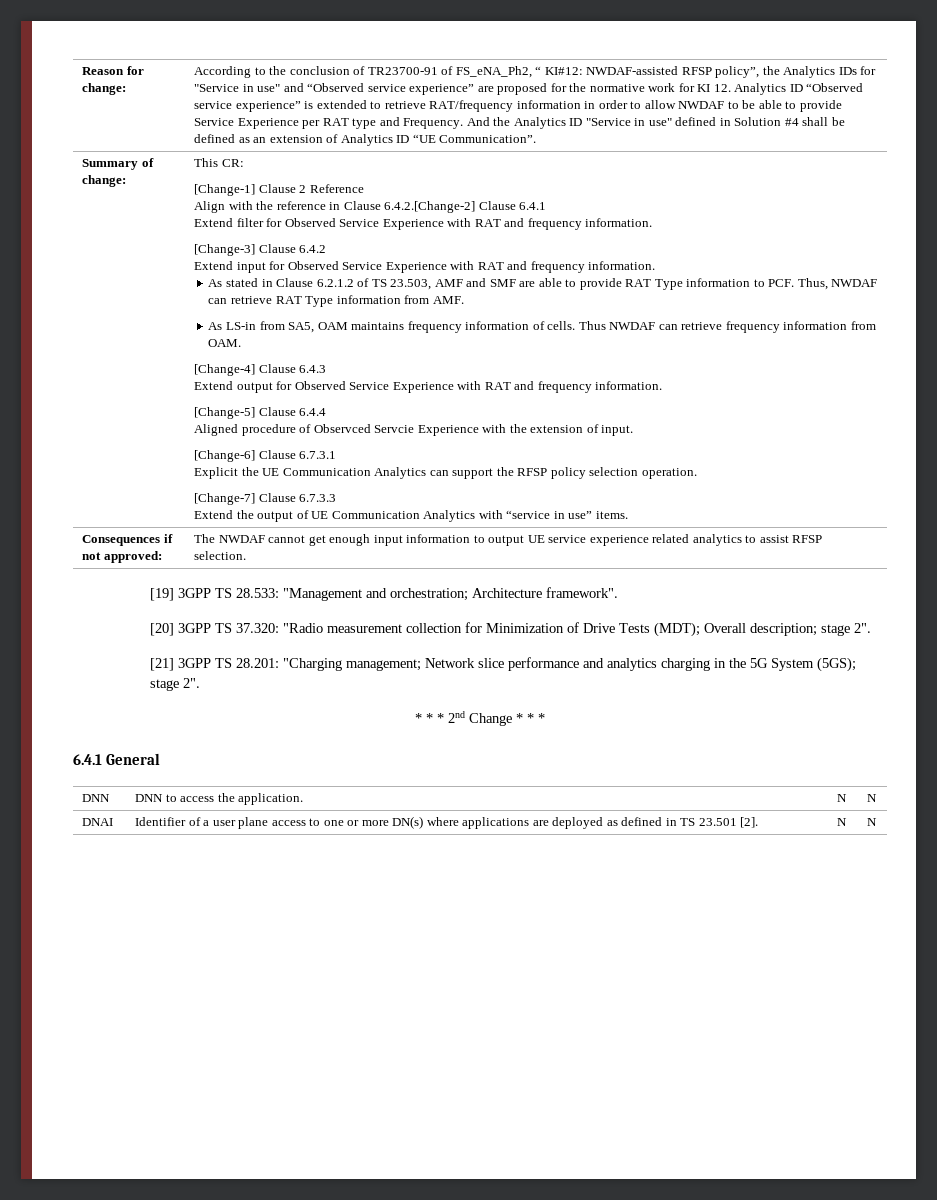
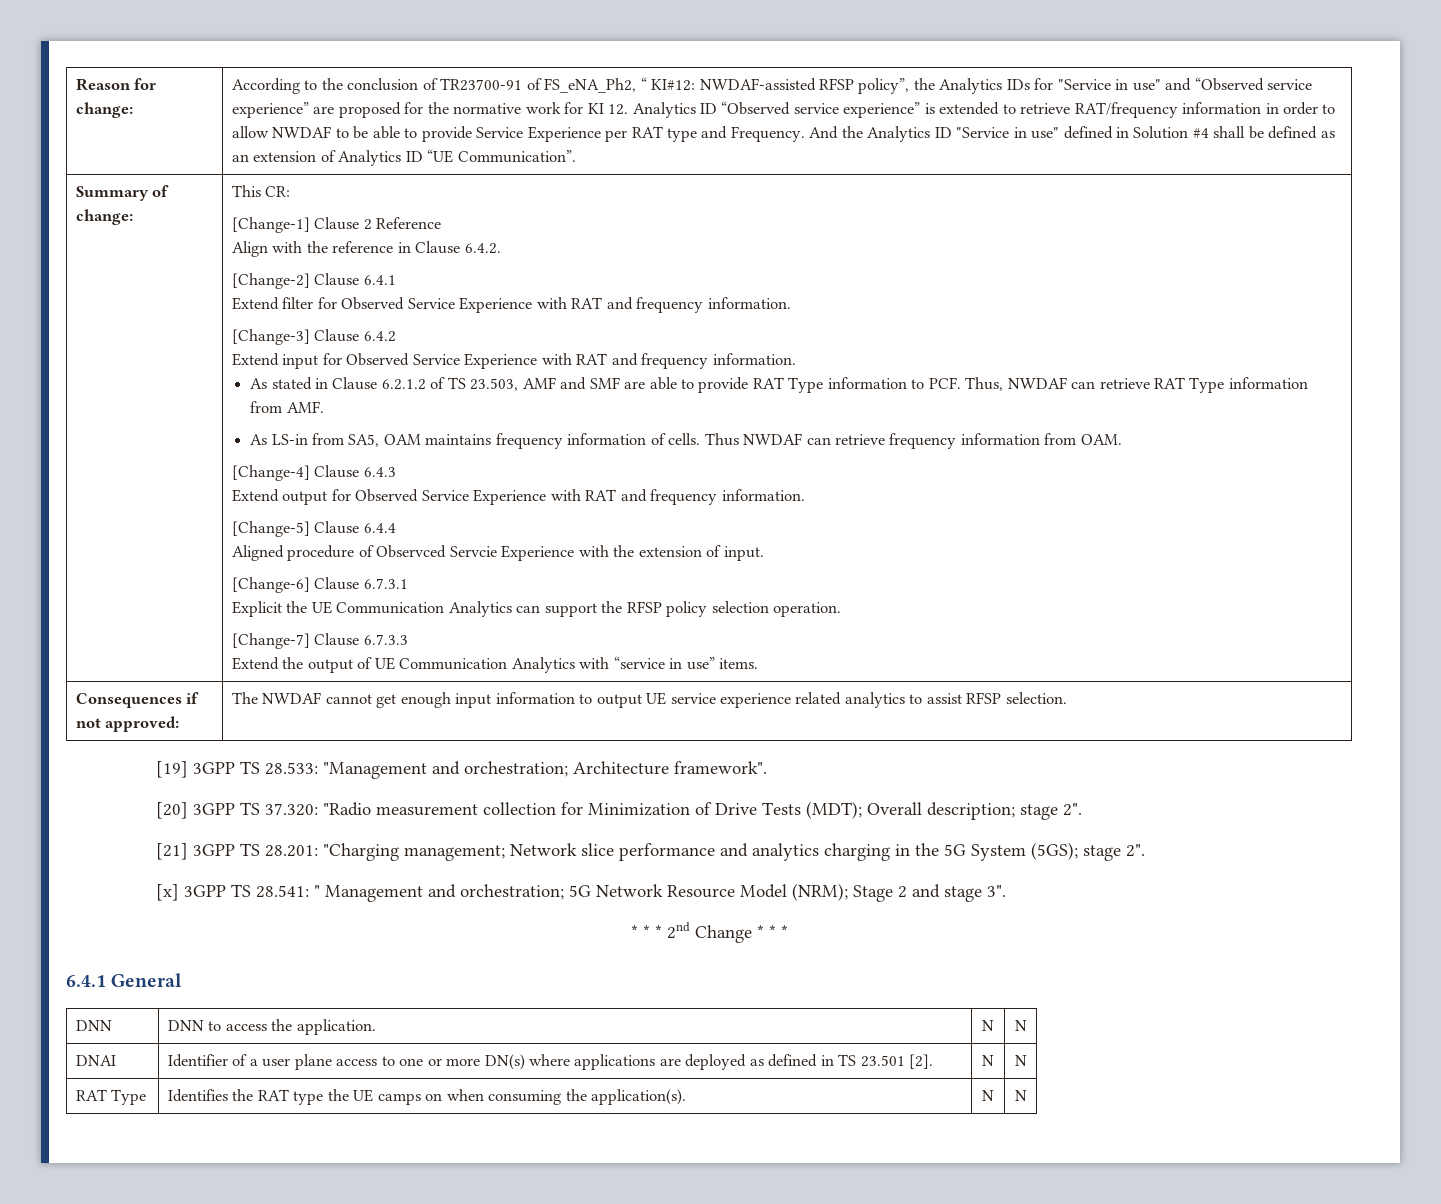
[384,201,476,213] 6.4.2.[Change-2] -> [464,243,501,254] [231,273,310,289] 6.4.2. // [Change-2]
(200, 683) none -> [155,883,1006,902] // [x] 3GPP TS 28.541: " Management and orchestration; 5G Network Resource Model (NRM); Stage 2 and stage 3".
(877, 822) none -> [75,1089,147,1105] [167,1089,686,1105] [982,1090,994,1101] [1014,1090,1027,1101] // RAT Type | Identifies the RAT type the UE camps on when consuming the application(s). | N | N

